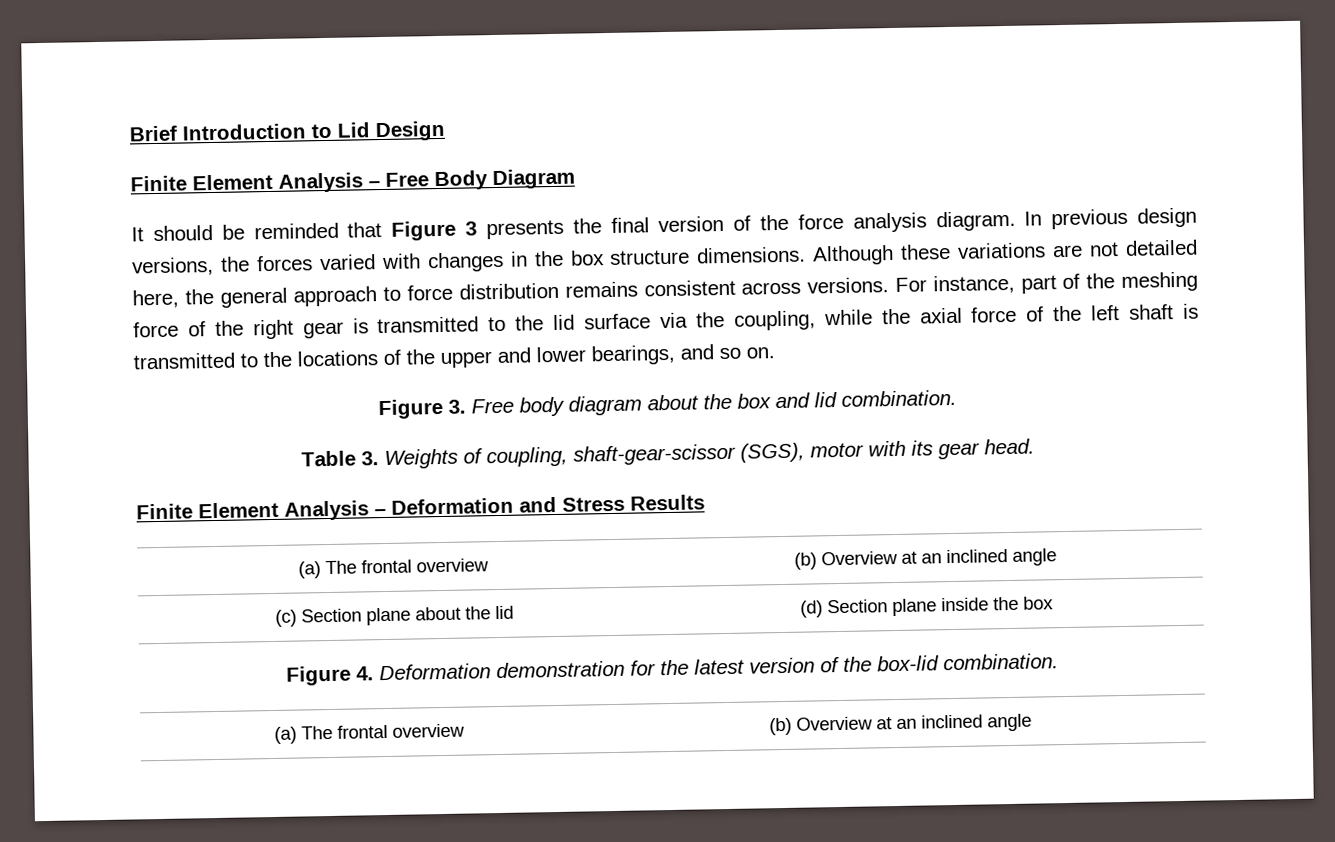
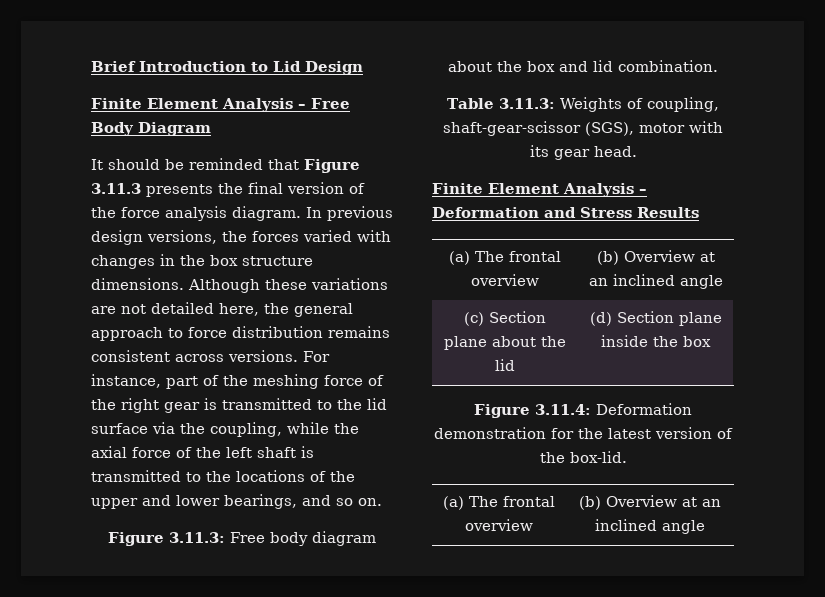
[465,221,477,236] 3 -> [91,183,141,194] 3.11.3
[447,399,466,414] 3. -> [169,532,225,543] 3.11.3:
[361,451,379,466] 3. -> [498,98,555,109] 3.11.3:
[355,666,374,681] 4. -> [535,404,591,415] 3.11.4:
[876,653,1059,672] box-lid combination. -> [569,451,627,463] box-lid.

